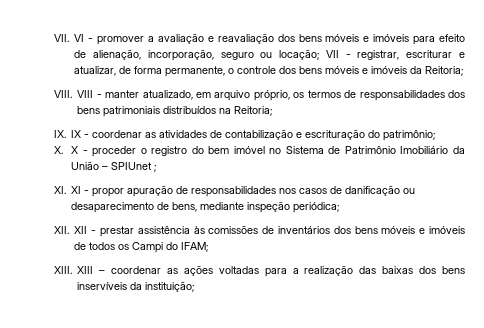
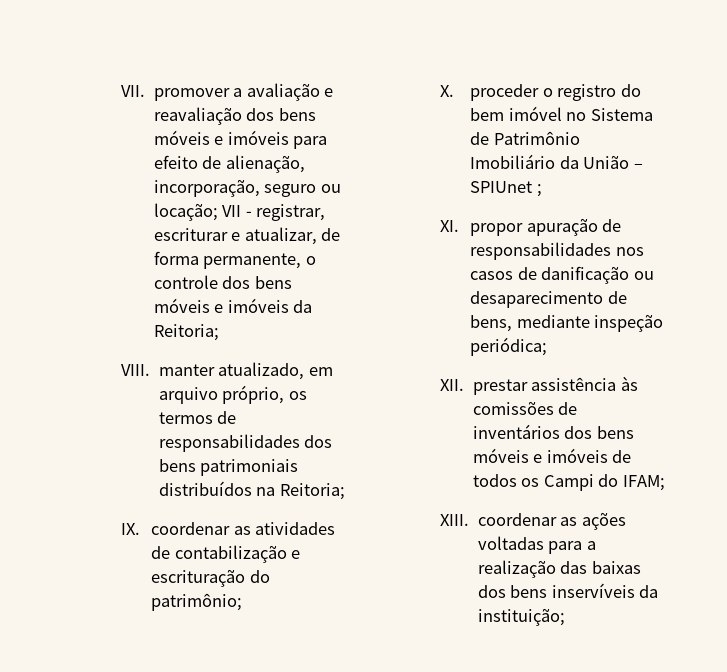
[74,34,94,42] VI - -> (146, 91) none
[77,90,102,98] VIII - -> (151, 370) none
[71,130,90,138] IX - -> (141, 529) none
[71,146,88,154] X - -> (455, 91) none
[71,186,90,194] XI - -> (460, 226) none
[74,226,97,234] XII - -> (465, 385) none
[77,266,106,274] XIII – -> (470, 520) none

